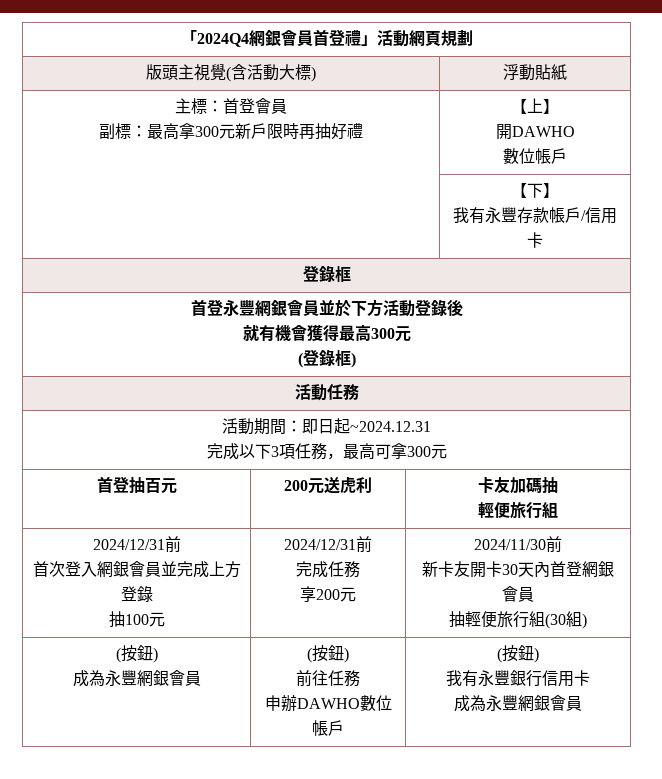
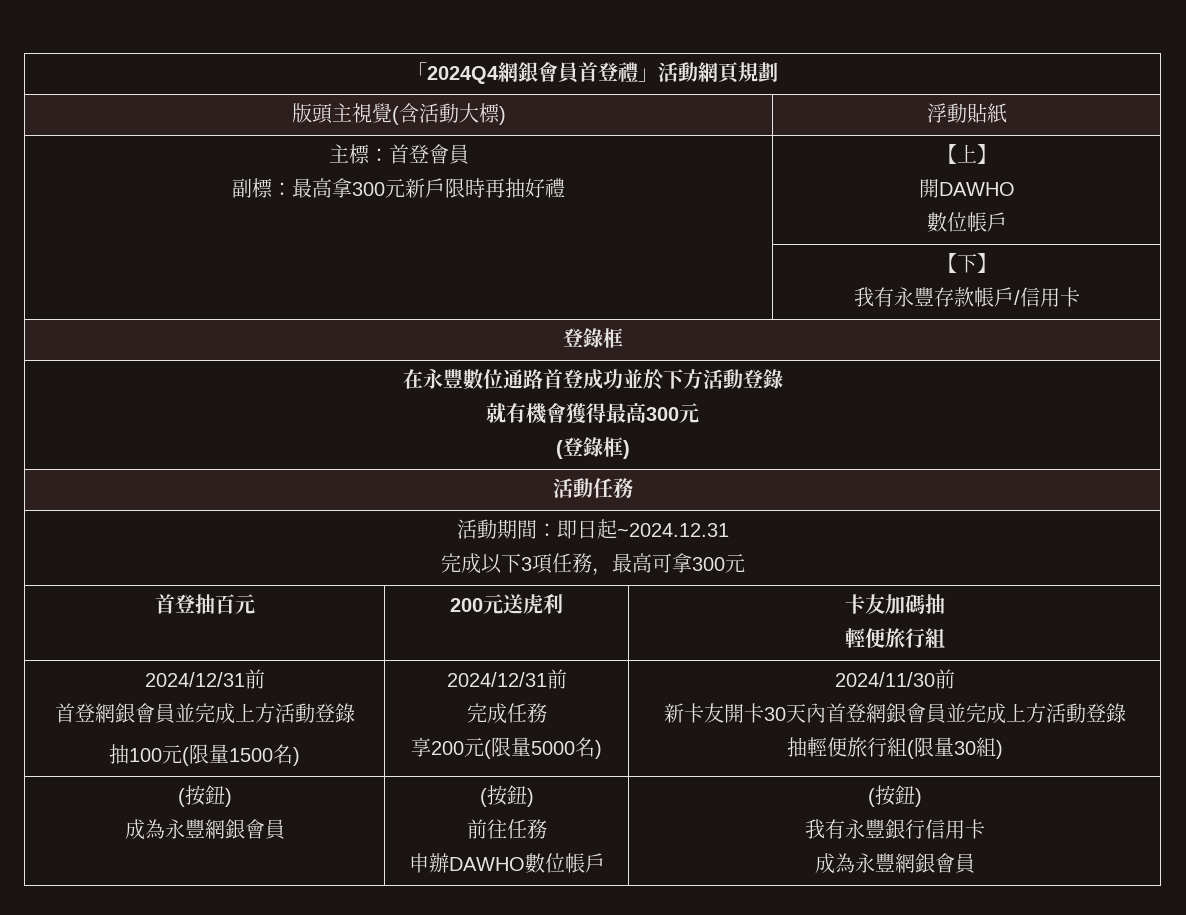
[190,299,319,317] 首登永豐網銀會員 -> [402,368,623,389] 在永豐數位通路首登成功
[446,299,463,317] 後 -> (783, 379) none
[48,561,241,578] 次登入網銀會員並完成上方 -> [74,703,315,724] 登網銀會員並完成上方活動
(165, 619) none -> [182,744,300,766] (限量1500名)
(356, 594) none -> [484,737,602,759] (限量5000名)
(534, 594) none -> [945,703,1126,724] 並完成上方活動登錄
[545,613,566,629] (30 -> [906,737,976,759] (限量30

